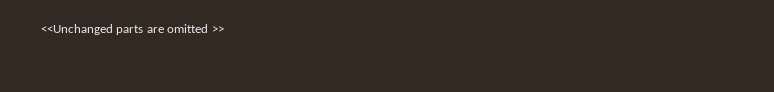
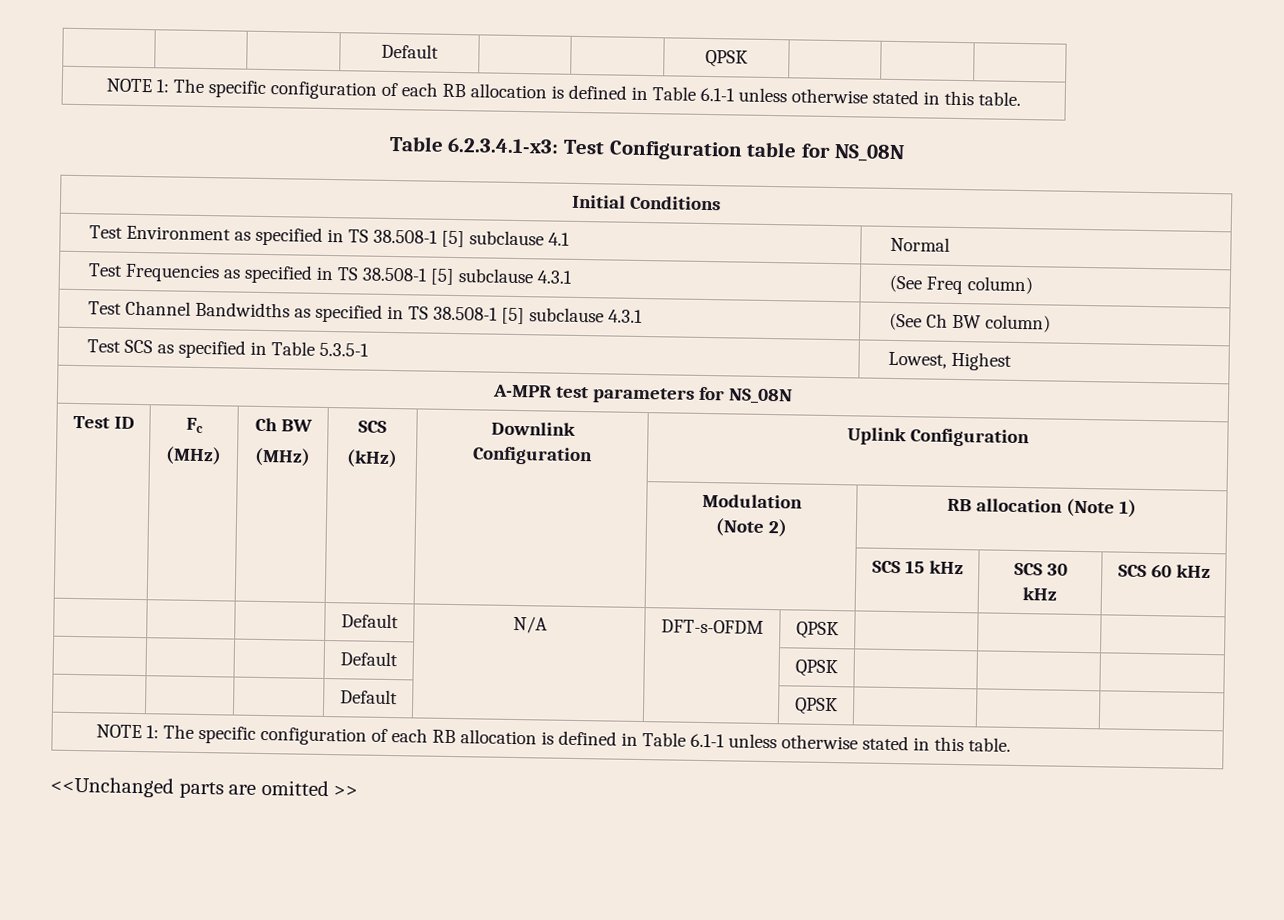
(41, 29) none -> [380,43,439,59] [705,49,748,68] [105,78,1021,106] [388,135,906,163] [571,194,721,211] [89,225,571,248] [890,236,951,252] [88,263,573,286] [889,274,1034,295] [88,300,644,325] [889,312,1052,333] [87,339,370,359] [888,351,1013,371] [492,384,793,405] [72,415,135,429] [185,417,203,434] [165,446,222,466] [254,417,313,432] [254,447,311,467] [358,420,387,433] [346,449,398,469] [490,421,576,436] [471,446,593,466] [847,427,1030,448] [702,493,803,509] [715,518,788,538] [947,498,1137,518] [871,560,964,575] [1013,562,1068,576] [1022,587,1058,601] [1117,564,1211,579] [341,613,399,629] [512,615,548,634] [661,619,764,634] [796,621,839,640] [340,651,398,667] [795,659,838,678] [340,689,398,705] [794,697,838,716] [95,724,1011,752] | | | Default | | | QPSK | | | // NOTE 1: The specific configuration of each RB allocation is defined in Table 6.1-1 unless otherwise stated in this table. // Table 6.2.3.4.1-x3: Test Configuration table for NS_08N // Initial Conditions // Test Environment as specified in TS 38.508-1 [5] subclause 4.1 | Normal // Test Frequencies as specified in TS 38.508-1 [5] subclause 4.3.1 | (See Freq column) // Test Channel Bandwidths as specified in TS 38.508-1 [5] subclause 4.3.1 | (See Ch BW column) // Test SCS as specified in Table 5.3.5-1 | Lowest, Highest // A-MPR test parameters for NS_08N // Test ID | Fc // (MHz) | Ch BW // (MHz) | SCS // (kHz) | Downlink Configuration | Uplink Configuration // | | | | | Modulation // (Note 2) | RB allocation (Note 1) // | | | | | | SCS 15 kHz | SCS 30 kHz | SCS 60 kHz // | | | Default | N/A | DFT-s-OFDM | QPSK | | | // | | | Default | | | QPSK | | | // | | | Default | | | QPSK | | | // NOTE 1: The specific configuration of each RB allocation is defined in Table 6.1-1 unless otherwise stated in this table. //

